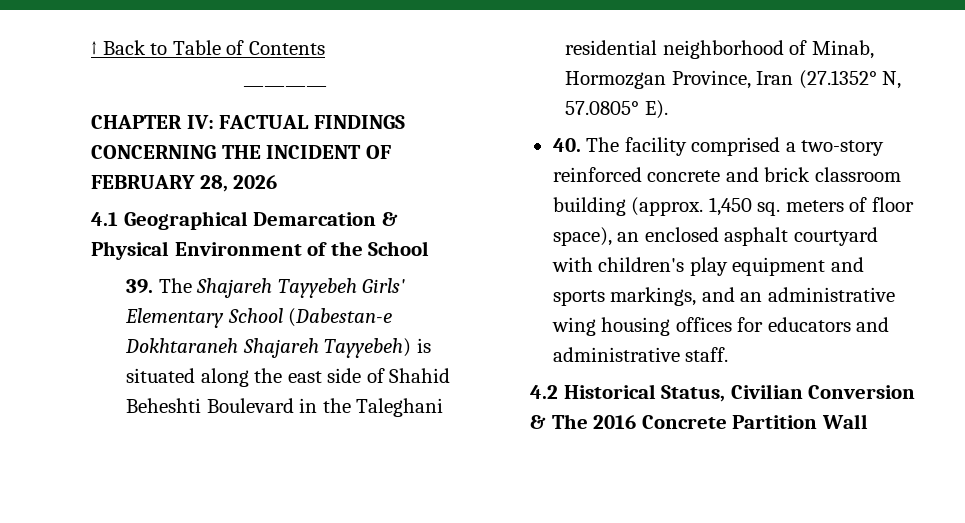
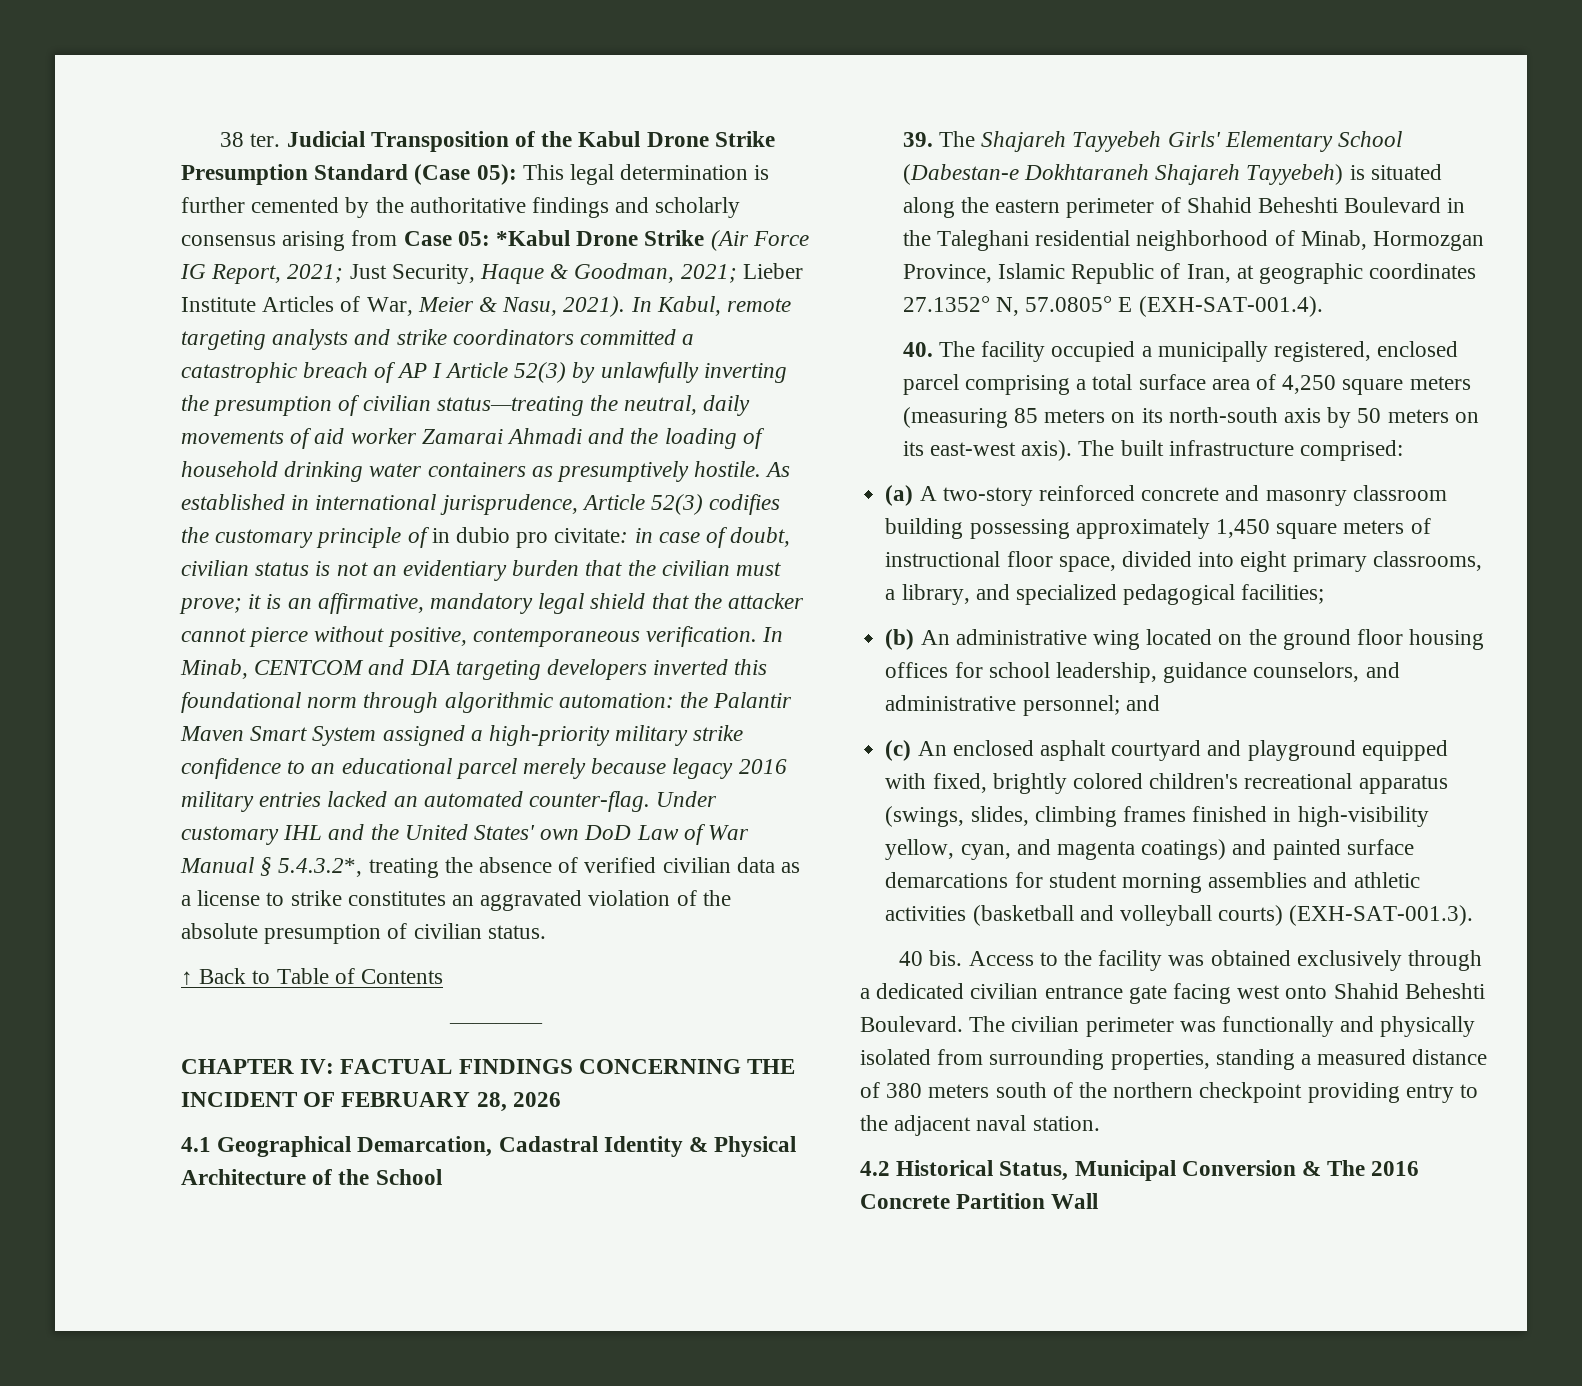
(91, 48) none -> [220,131,775,152] [181,164,770,185] [181,197,741,218] [181,230,809,251] [180,263,803,284] [181,296,792,317] [181,329,695,350] [181,362,787,383] [181,395,751,416] [181,428,765,449] [181,461,791,482] [181,494,781,515] [181,527,791,548] [181,560,782,581] [179,593,805,614] [181,626,784,647] [180,659,768,680] [181,692,793,713] [180,725,744,746] [181,758,787,779] [181,791,718,812] [181,824,750,845] [180,857,801,878] [181,890,731,911] [181,923,546,944] 38 ter. Judicial Transposition of the Kabul Drone Strike Presumption Standard (Case 05): This legal determination is further cemented by the authoritative findings and scholarly consensus arising from Case 05: *Kabul Drone Strike (Air Force IG Report, 2021; Just Security, Haque & Goodman, 2021; Lieber Institute Articles of War, Meier & Nasu, 2021). In Kabul, remote targeting analysts and strike coordinators committed a catastrophic breach of AP I Article 52(3) by unlawfully inverting the presumption of civilian status—treating the neutral, daily movements of aid worker Zamarai Ahmadi and the loading of household drinking water containers as presumptively hostile. As established in international jurisprudence, Article 52(3) codifies the customary principle of in dubio pro civitate: in case of doubt, civilian status is not an evidentiary burden that the civilian must prove; it is an affirmative, mandatory legal shield that the attacker cannot pierce without positive, contemporaneous verification. In Minab, CENTCOM and DIA targeting developers inverted this foundational norm through algorithmic automation: the Palantir Maven Smart System assigned a high-priority military strike confidence to an educational parcel merely because legacy 2016 military entries lacked an automated counter-flag. Under customary IHL and the United States' own DoD Law of War Manual § 5.4.3.2*, treating the absence of verified civilian data as a license to strike constitutes an aggravated violation of the absolute presumption of civilian status. //
[253,212,377,226] Demarcation -> [357,1136,683,1157] Demarcation, Cadastral Identity
[174,242,302,256] Environment -> [181,1169,306,1185] Architecture
[287,368,362,383] east side -> [995,198,1155,218] eastern perimeter
[756,70,902,89] [565,100,668,119] [552,137,796,156] Iran (27.1352° N, 57.0805° E). // 40. The facility comprised a -> [997,263,1477,284] [902,296,1323,317] [902,341,1459,362] [902,374,1471,395] [902,407,1479,428] [902,440,1403,461] [885,485,937,506] Islamic Republic of Iran, at geographic coordinates 27.1352° N, 57.0805° E (EXH-SAT-001.4). // 40. The facility occupied a municipally registered, enclosed parcel comprising a total surface area of 4,250 square meters (measuring 85 meters on its north-south axis by 50 meters on its east-west axis). The built infrastructure comprised: // (a) A
[764,167,811,182] brick -> [1265,490,1347,506] masonry
[631,197,914,216] [552,227,878,246] [551,257,864,276] [552,287,895,306] [551,317,890,336] [552,347,729,362] (approx. 1,450 sq. meters of floor space), an enclosed asphalt courtyard with children's play equipment and sports markings, and an administrative wing housing offices for educators and administrative staff. -> [969,518,1431,539] [885,551,1482,572] [885,584,1325,605] [885,629,1485,650] [885,662,1400,683] [885,695,1160,716] [885,740,1448,761] [885,773,1448,794] [885,806,1429,827] [885,839,1414,860] [885,872,1420,893] [885,905,1474,926] [899,950,1482,971] [860,983,1485,1004] [860,1016,1476,1037] [860,1049,1488,1070] [860,1082,1479,1103] [860,1115,1100,1136] possessing approximately 1,450 square meters of instructional floor space, divided into eight primary classrooms, a library, and specialized pedagogical facilities; // (b) An administrative wing located on the ground floor housing offices for school leadership, guidance counselors, and administrative personnel; and // (c) An enclosed asphalt courtyard and playground equipped with fixed, brightly colored children's recreational apparatus (swings, slides, climbing frames finished in high-visibility yellow, cyan, and magenta coatings) and painted surface demarcations for student morning assemblies and athletic activities (basketball and volleyball courts) (EXH-SAT-001.3). // 40 bis. Access to the facility was obtained exclusively through a dedicated civilian entrance gate facing west onto Shahid Beheshti Boulevard. The civilian perimeter was functionally and physically isolated from surrounding properties, standing a measured distance of 380 meters south of the northern checkpoint providing entry to the adjacent naval station.
[730,384,803,399] Civilian -> [1074,1160,1176,1181] Municipal

